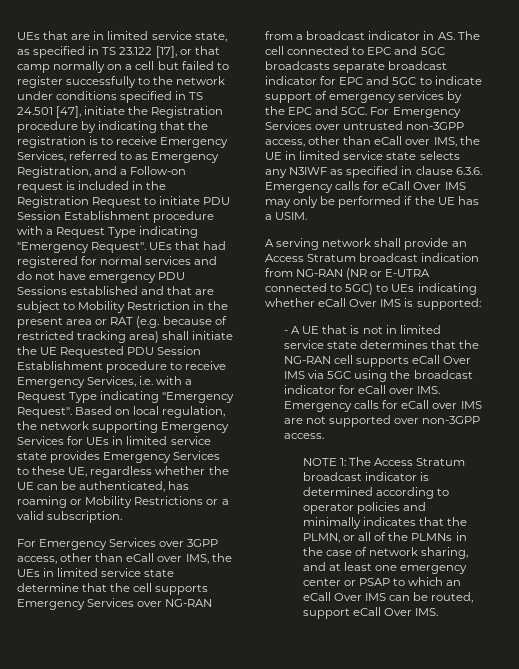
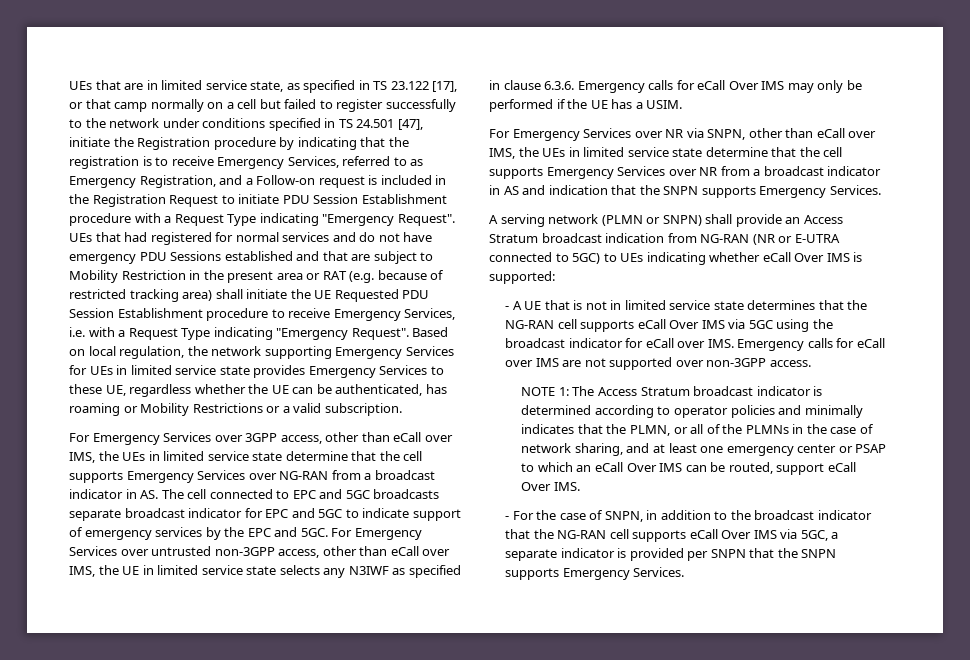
(308, 216) none -> [489,128,877,141] [489,147,843,159] [489,166,882,179] [489,185,881,198] // For Emergency Services over NR via SNPN, other than eCall over IMS, the UEs in limited service state determine that the cell supports Emergency Services over NR from a broadcast indicator in AS and indication that the SNPN supports Emergency Services.
(372, 242) none -> [601,215,702,226] (PLMN or SNPN)
(439, 612) none -> [505,510,872,522] [505,529,839,542] [505,548,837,561] [505,567,685,580] // - For the case of SNPN, in addition to the broadcast indicator that the NG-RAN cell supports eCall Over IMS via 5GC, a separate indicator is provided per SNPN that the SNPN supports Emergency Services.

